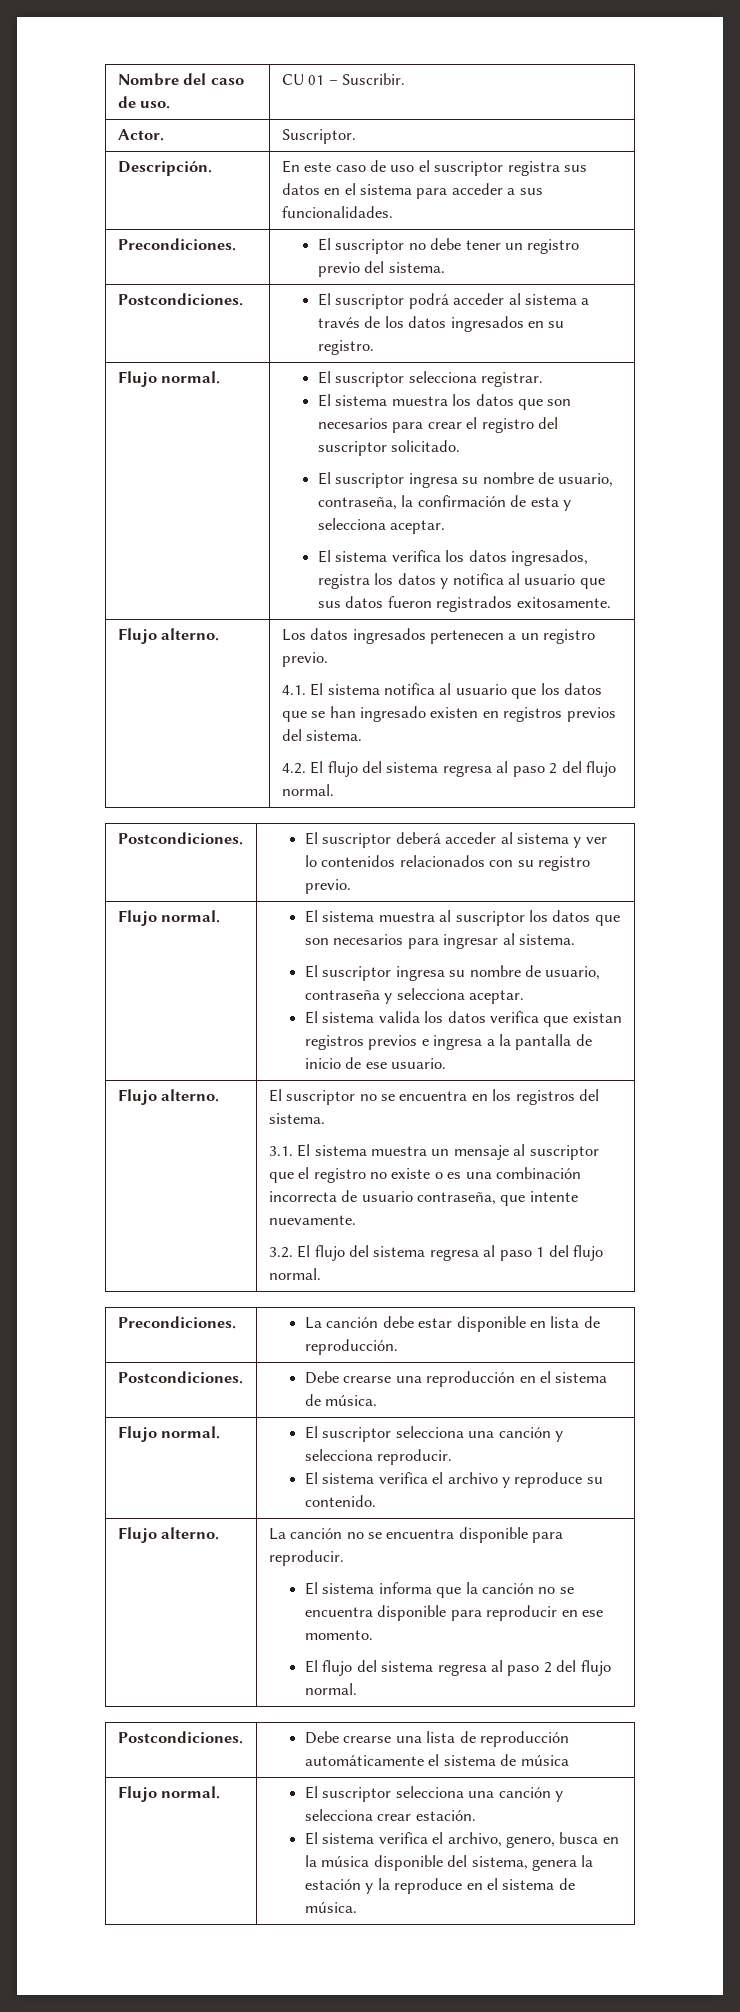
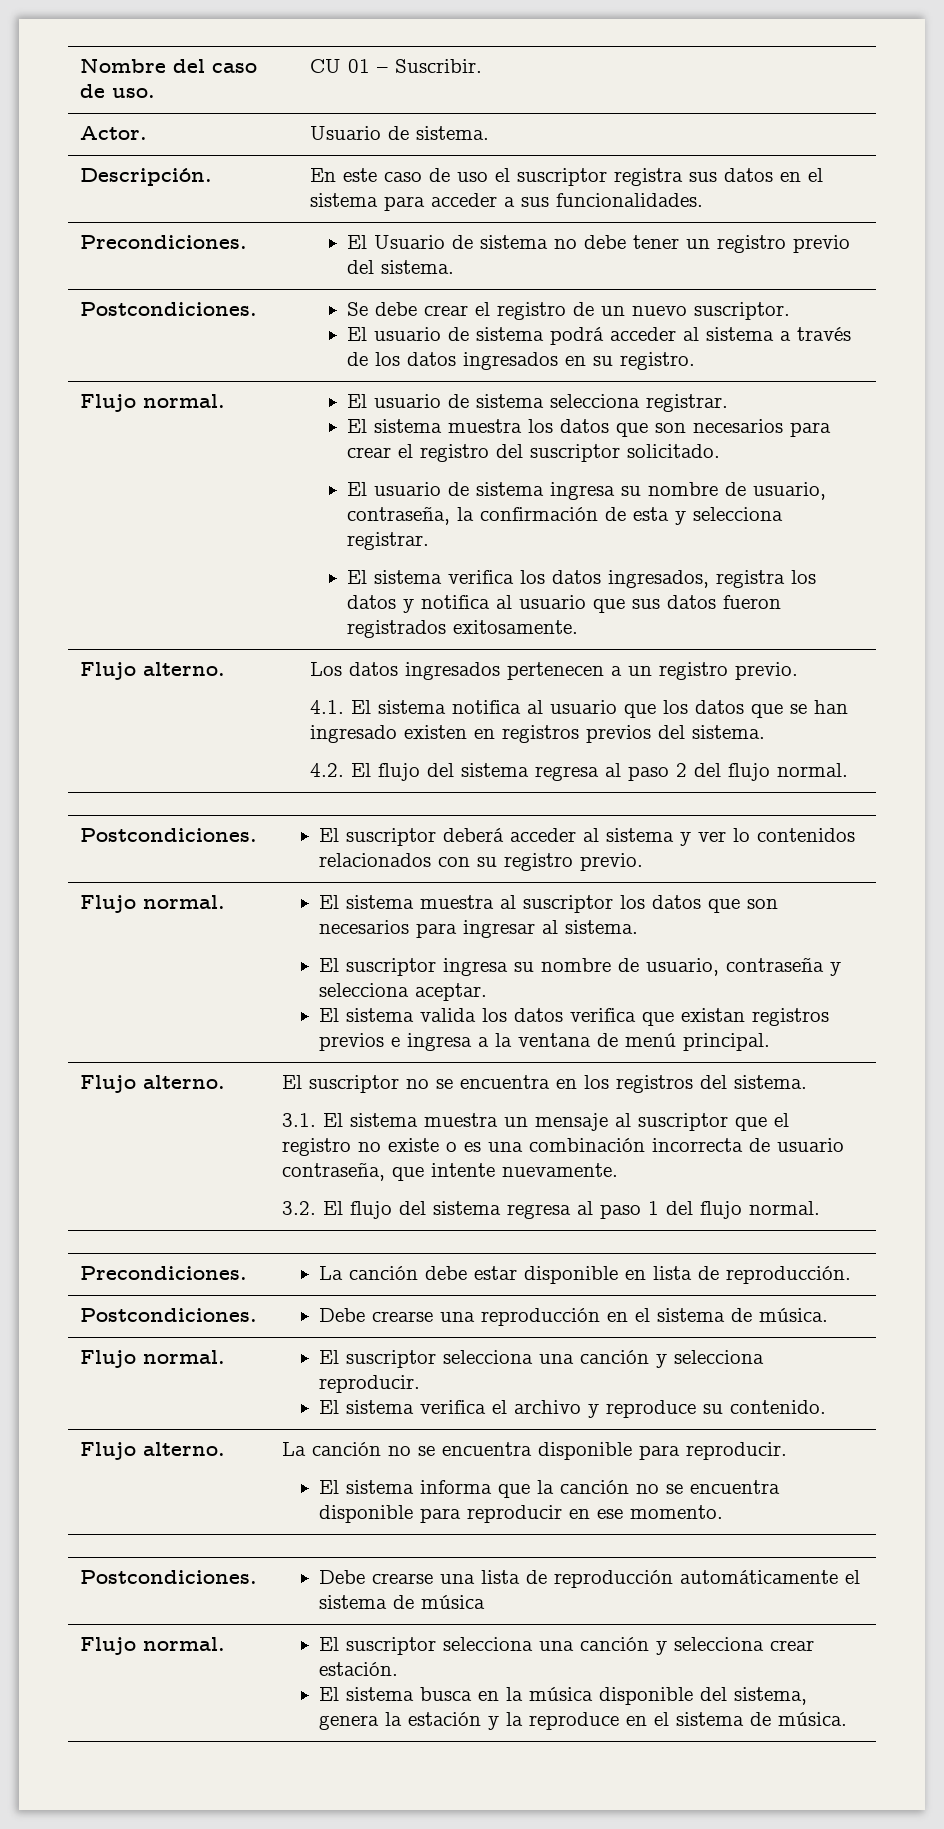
[281,129,356,144] Suscriptor. -> [310,126,490,140] Usuario de sistema.
[335,239,405,254] suscriptor -> [374,235,549,249] Usuario de sistema
[317,293,405,309] El suscriptor -> [347,302,791,320] [347,327,545,341] Se debe crear el registro de un nuevo suscriptor. // El usuario de sistema
[335,372,405,387] suscriptor -> [374,394,545,408] usuario de sistema
[335,473,405,488] suscriptor -> [374,482,545,496] usuario de sistema
[390,520,446,534] aceptar. -> [347,532,430,550] registrar.
[515,1034,592,1050] [304,1057,447,1069] pantalla de inicio de ese usuario. -> [518,1033,771,1051] ventana de menú principal.
[304,1660,611,1676] [304,1683,357,1695] // El flujo del sistema regresa al paso 2 del flujo normal. -> (724, 1512) none
[378,1832,555,1848] verifica el archivo, genero, -> (415, 1694) none

